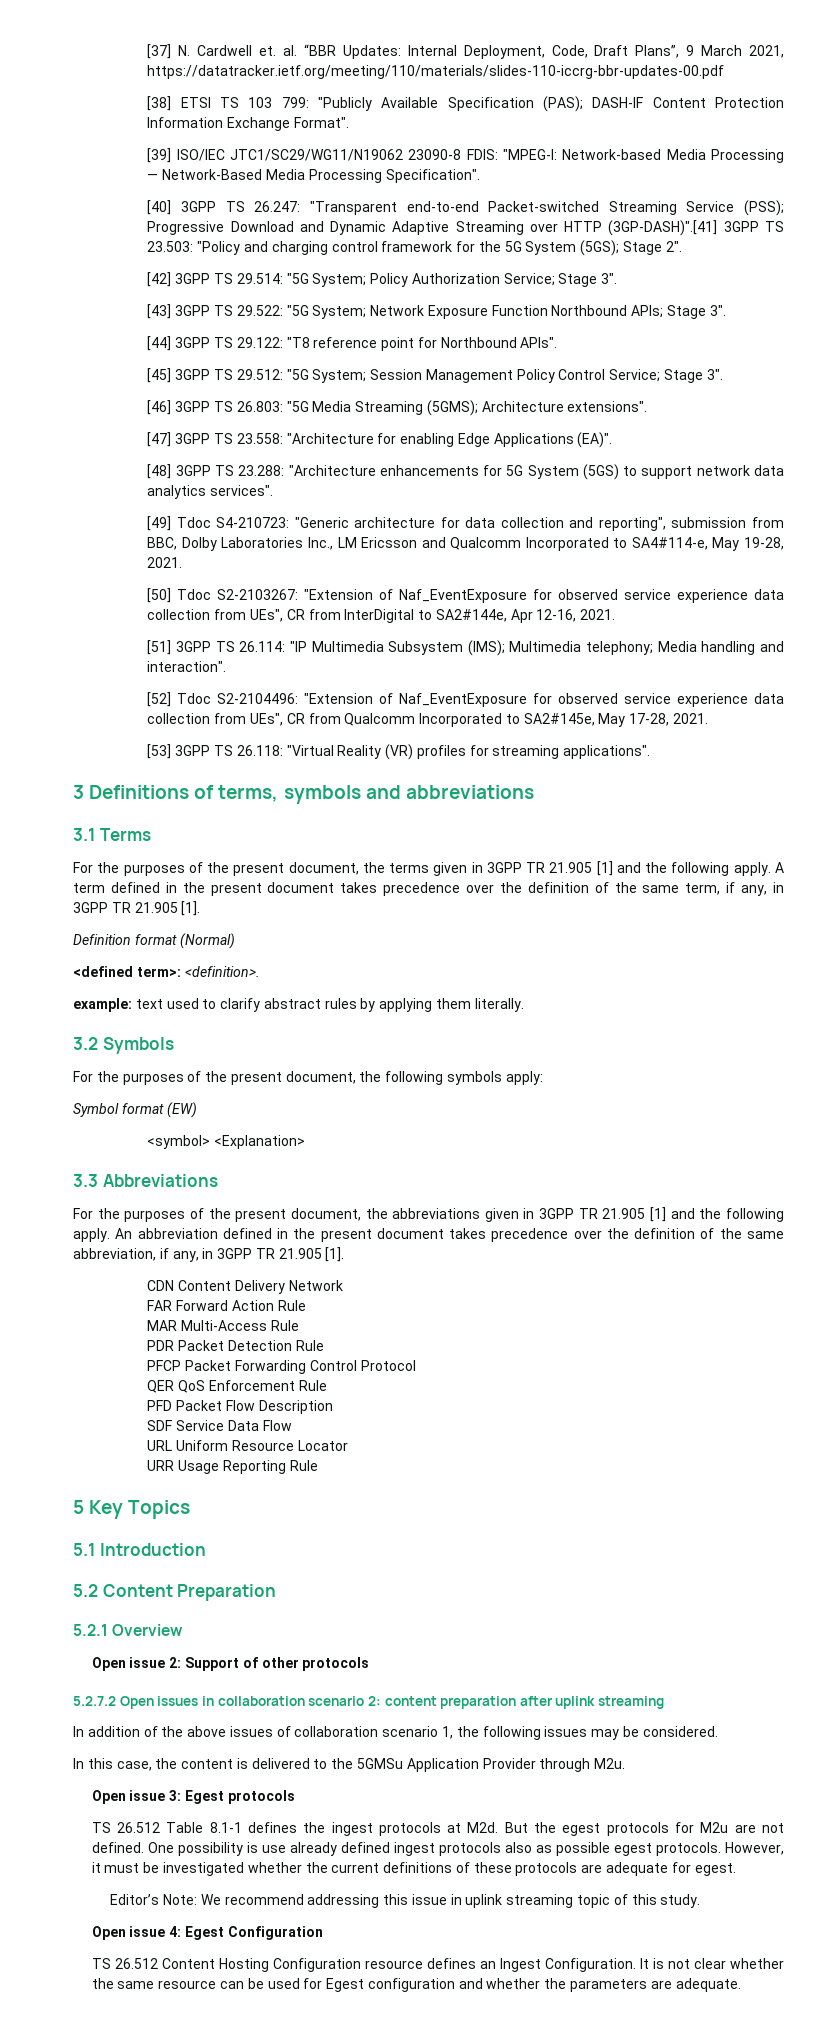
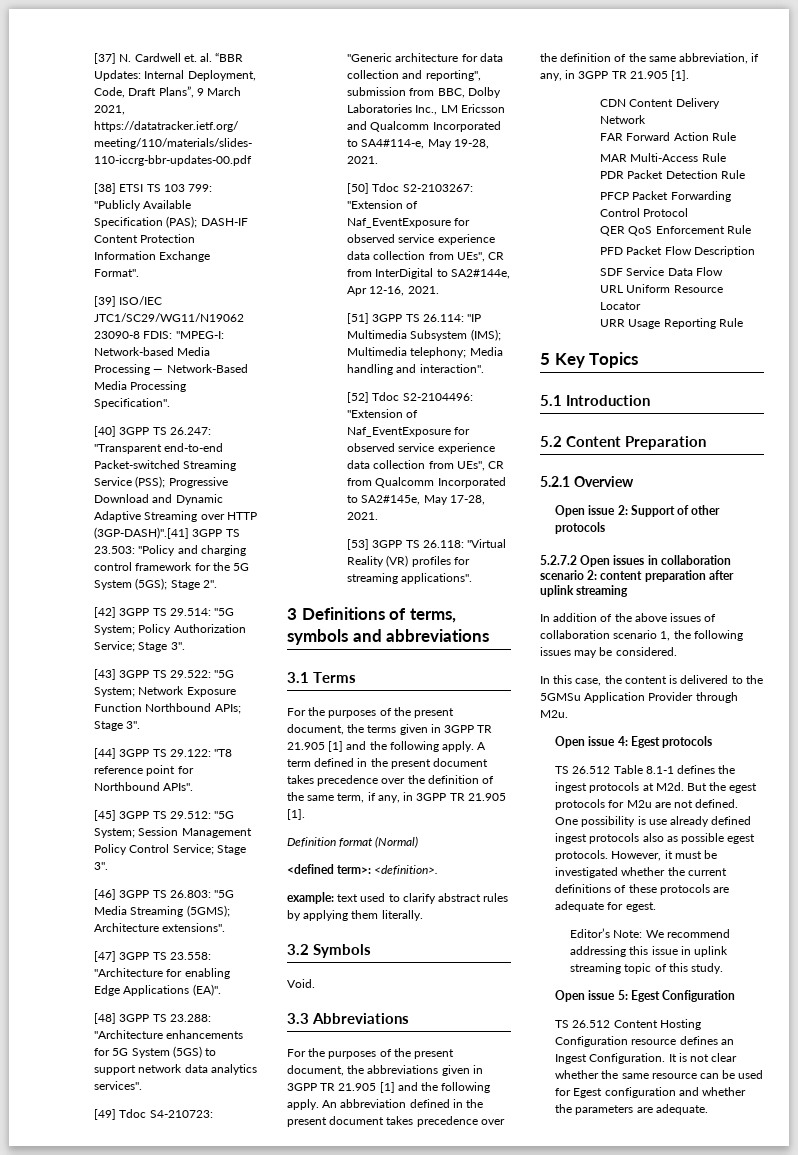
[73,1071,543,1085] [73,1102,197,1118] [147,1135,306,1149] For the purposes of the present document, the following symbols apply: // Symbol format (EW) // <symbol> <Explanation> -> [287,979,315,988] Void.
[169,1790,182,1801] 3: -> [617,736,628,746] 4:
[169,1926,182,1937] 4: -> [617,990,628,1000] 5:

